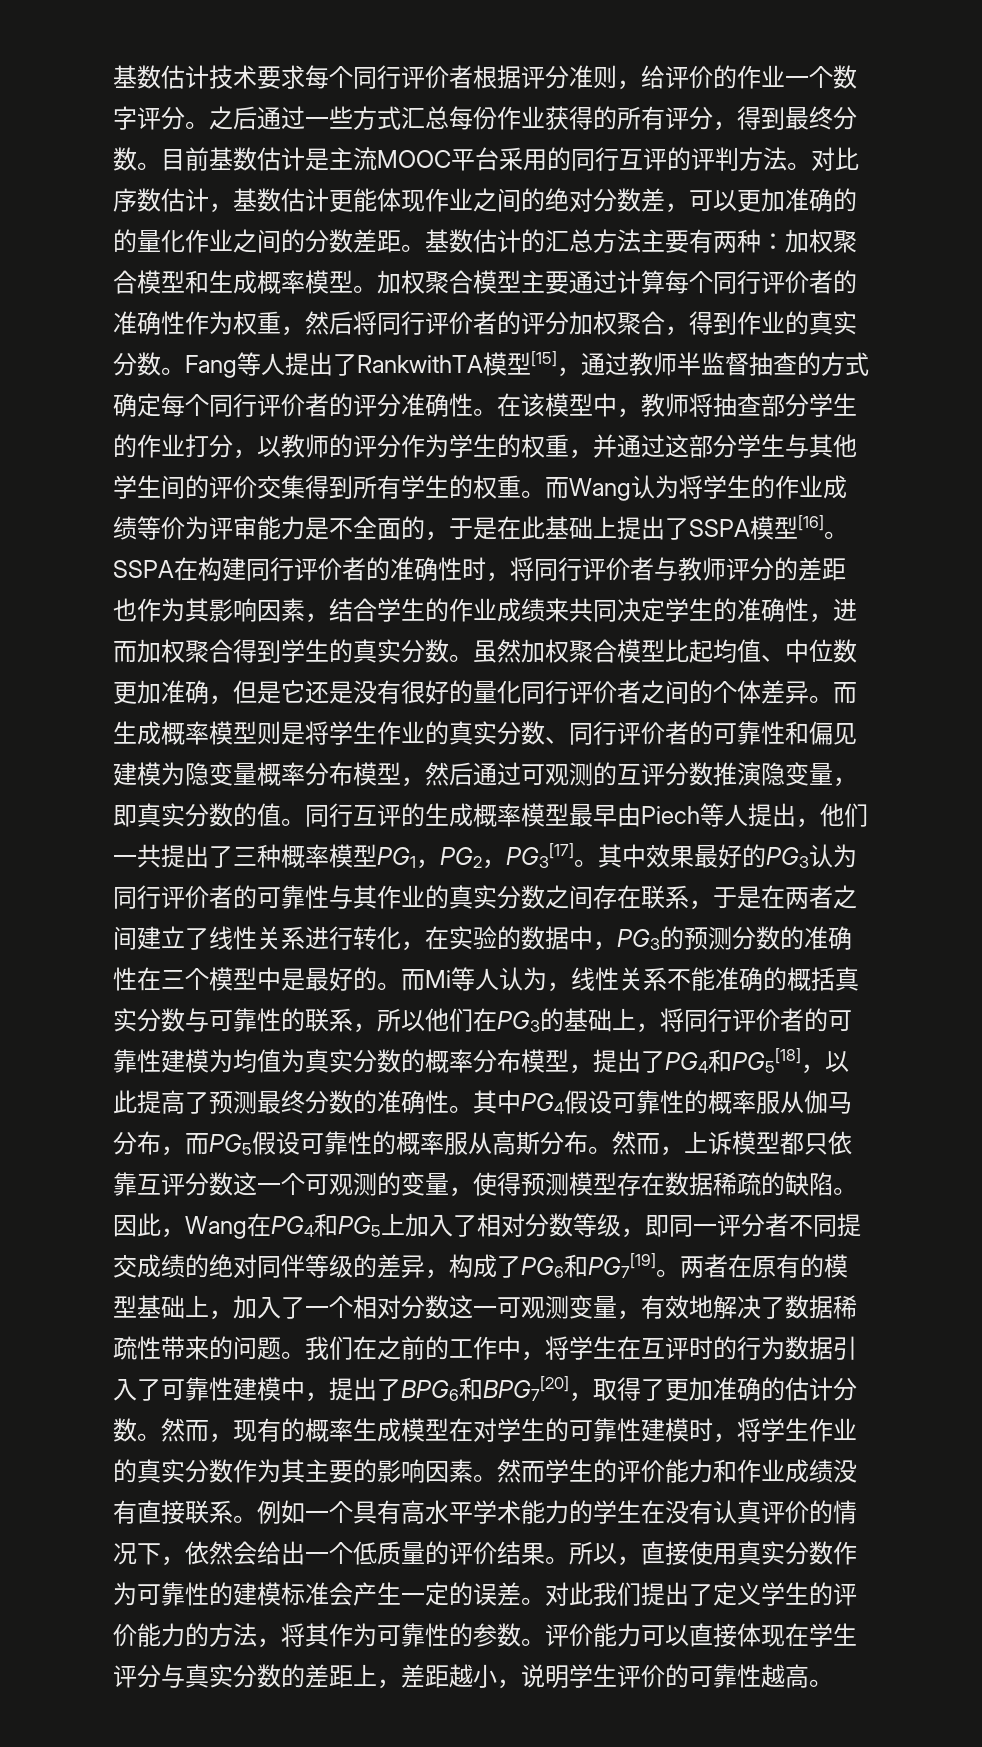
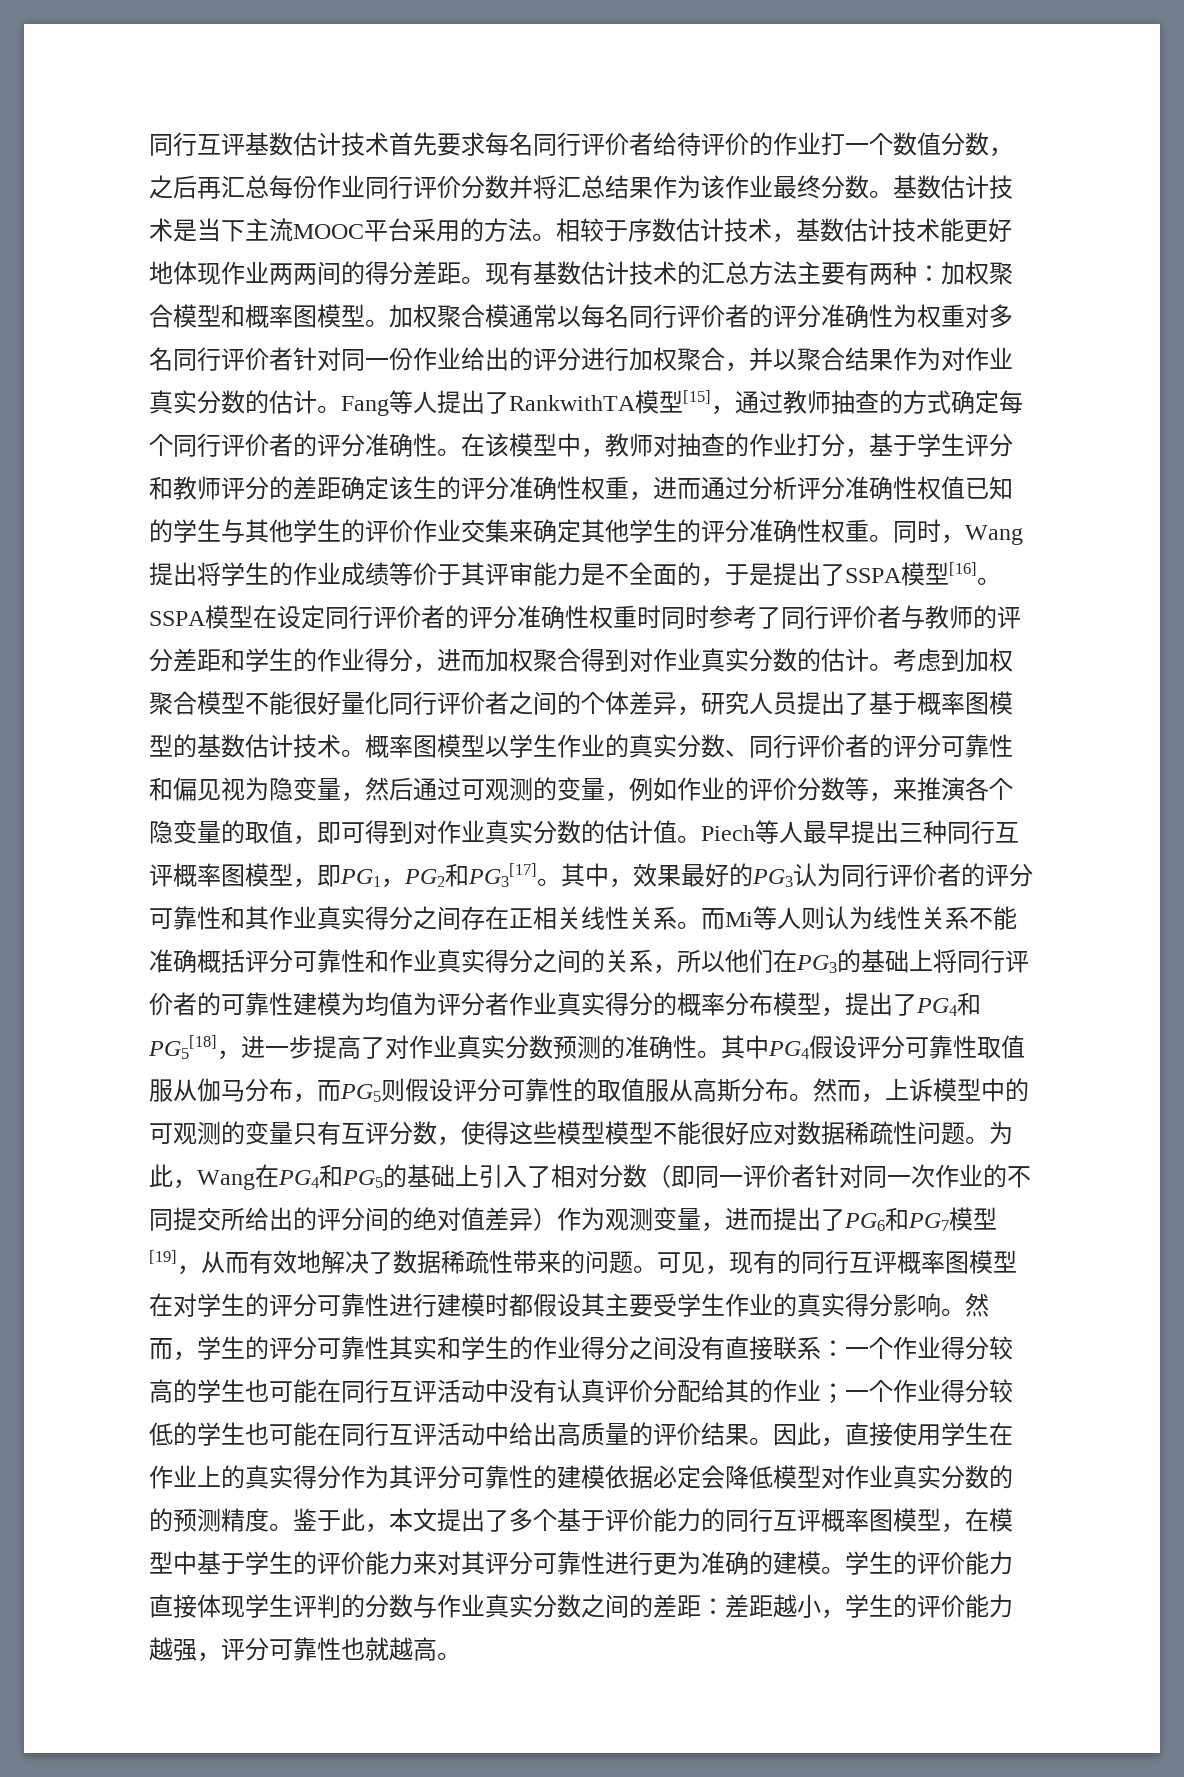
[113,65,857,90] [113,106,785,131] 基数估计技术要求每个同行评价者根据评分准则，给评价的作业一个数字评分。之后通过一些方式汇总每份作业获得的所有评分，得到 -> [149,132,1013,157] [149,175,773,199] 同行互评基数估计技术首先要求每名同行评价者给待评价的作业打一个数值分数，之后再汇总每份作业同行评价分数并将汇总结果作为该作业
[161,147,329,171] 目前基数估计是 -> [893,175,1013,199] [149,218,245,242] 基数估计技术是当下
[571,147,859,171] 同行互评的评判方法。对比 -> [484,218,628,242] 方法。相较于
(209, 200) none -> [724,218,772,242] 技术
[329,188,857,213] [113,229,521,253] 更能体现作业之间的绝对分数差，可以更加准确的的量化作业之间的分数差距。基数估计 -> [892,218,1012,242] [149,261,677,285] 技术能更好地体现作业两两间的得分差距。现有基数估计技术
[209,270,305,294] 生成概率 -> [245,304,317,328] 概率图
[497,270,857,294] [113,311,857,336] [113,352,161,376] 型主要通过计算每个同行评价者的准确性作为权重，然后将同行评价者的评分加权聚合，得到作业的真实分数 -> [509,304,1013,328] [149,347,1013,372] [149,390,317,414] 通常以每名同行评价者的评分准确性为权重对多名同行评价者针对同一份作业给出的评分进行加权聚合，并以聚合结果作为对作业真实分数的估计
[677,352,749,376] 半监督 -> (831, 402) none
[689,393,857,417] [113,434,857,459] [113,475,679,501] 将抽查部分学生的作业打分，以教师的评分作为学生的权重，并通过这部分学生与其他学生间的评价交集得到所有学生的权重。而Wang认为 -> [653,433,1013,458] [149,476,1013,501] [149,519,1023,545] [149,562,197,586] 对抽查的作业打分，基于学生评分和教师评分的差距确定该生的评分准确性权重，进而通过分析评分准确性权值已知的学生与其他学生的评价作业交集来确定其他学生的评分准确性权重。同时，Wang提出
[185,516,209,540] 为 -> [437,562,485,586] 于其
[497,516,617,540] 在此基础上 -> (773, 574) none
[174,557,846,582] [113,598,809,623] 在构建同行评价者的准确性时，将同行评价者与教师评分的差距也作为其影响因素，结合学生的作业成绩来共同决定学生的准确性 -> [205,605,1021,629] [149,648,413,672] 模型在设定同行评价者的评分准确性权重时同时参考了同行评价者与教师的评分差距和学生的作业得分
[281,639,857,663] [113,680,473,705] 学生的真实分数。虽然加权聚合模型比起均值、中位数更加准确，但是它还是没有很好的 -> [629,648,1013,672] [149,691,341,715] 对作业真实分数的估计。考虑到加权聚合模型不能很好
[809,682,857,704] [113,721,329,745] 。而生成概率模型则是将 -> [677,691,1013,716] [149,734,509,758] ，研究人员提出了基于概率图模型的基数估计技术。概率图模型以
(713, 733) none -> [893,734,941,758] 评分
[113,762,161,786] 建模 -> [221,777,245,801] 视
[257,762,401,786] 概率分布模型 -> (341, 789) none
[617,762,857,787] [113,803,868,828] [113,844,377,868] 互评分数推演隐变量，即真实分数的值。同行互评的生成概率模型最早由Piech等人提出，他们一共提出了三种概率模型 -> [557,777,1013,802] [149,820,1019,845] [149,863,341,888] 变量，例如作业的评价分数等，来推演各个隐变量的取值，即可得到对作业真实分数的估计值。Piech等人最早提出三种同行互评概率图模型，即
[482,859,506,869] ， -> [445,863,469,887] 和
(646, 856) none -> [609,878,633,888] ，
[257,885,857,910] [113,926,852,951] [113,967,377,991] 可靠性与其作业的真实分数之间存在联系，于是在两者之间建立了线性关系进行转化，在实验的数据中，PG3的预测分数的准确性在三个模型中是最好的 -> [985,863,1033,887] [149,906,677,930] 评分可靠性和其作业真实得分之间存在正相关线性关系
[499,967,571,992] 认为， -> [801,906,873,930] 则认为
[763,967,859,991] [113,1008,329,1032] 的概括真实分数与可靠性的联 -> [197,949,629,973] 概括评分可靠性和作业真实得分之间的关
[636,1023,660,1033] ， -> (933, 960) none
[305,1049,401,1073] 真实分数 -> [437,992,653,1016] 评分者作业真实得分
[825,1051,849,1072] [113,1090,353,1114] 以此提高了预测最终分数 -> [241,1035,601,1059] 进一步提高了对作业真实分数预测
[612,1090,756,1114] 可靠性的概率 -> [857,1035,1025,1059] 评分可靠性取值
[252,1131,444,1155] 假设可靠性的概率 -> [381,1078,645,1102] 则假设评分可靠性的取值
[780,1131,852,1155] [113,1172,857,1197] [113,1215,137,1237] 都只依靠互评分数这一个可观测的变量，使得预测模型存在数据稀疏的缺陷。因 -> [981,1078,1029,1102] [149,1121,1013,1146] 中的可观测的变量只有互评分数，使得这些模型模型不能很好应对数据稀疏性问题。为
[381,1213,429,1237] 上加 -> [383,1164,503,1188] 的基础上引
[573,1213,645,1238] 等级， -> [647,1165,671,1188] （
[741,1213,861,1237] [113,1253,848,1279] [113,1295,641,1320] 分者不同提交成绩的绝对同伴等级的差异，构成了PG6和PG7[19]。两者在原有的模型基础上，加入了一个相对分数这一可观测变量， -> [767,1164,1031,1188] [149,1207,997,1232] [149,1250,177,1264] [177,1251,249,1275] 价者针对同一次作业的不同提交所给出的评分间的绝对值差异）作为观测变量，进而提出了PG6和PG7模型[19]，从而
[305,1336,857,1361] [113,1376,857,1402] [113,1418,857,1443] [113,1459,857,1483] [113,1500,857,1524] [113,1541,377,1566] 我们在之前的工作中，将学生在互评时的行为数据引入了可靠性建模中，提出了BPG6和BPG7[20]，取得了更加准确的估计分数。然而，现有的概率生成模型在对学生的可靠性建模时，将学生作业的真实分数作为其主要的影响因素。然而学生的评价能力和作业成绩没有直接联系。例如一个具有高水平学术能力的学生在没有认真评价的情况下，依然会给出一个低 -> [657,1250,1017,1275] [149,1293,989,1317] [149,1336,1013,1361] [149,1379,1013,1404] [149,1422,581,1446] 可见，现有的同行互评概率图模型在对学生的评分可靠性进行建模时都假设其主要受学生作业的真实得分影响。然而，学生的评分可靠性其实和学生的作业得分之间没有直接联系：一个作业得分较高的学生也可能在同行互评活动中没有认真评价分配给其的作业；一个作业得分较低的学生也可能在同行互评活动中给出高
[569,1541,617,1565] 所以 -> [773,1422,821,1446] 因此
[737,1541,857,1565] [113,1582,857,1606] [113,1623,689,1648] 真实分数作为可靠性的建模标准会产生一定的误差。对此我们提出了定义学生的评价能力的方法，将其作为可靠性的参数。评价能力可以 -> [941,1422,1013,1446] [149,1465,1013,1489] [149,1508,1013,1533] [149,1551,1013,1575] 学生在作业上的真实得分作为其评分可靠性的建模依据必定会降低模型对作业真实分数的的预测精度。鉴于此，本文提出了多个基于评价能力的同行互评概率图模型，在模型中基于学生的评价能力来对其评分可靠性进行更为准确的建模。学生的评价能力
[785,1623,857,1647] [113,1664,761,1689] 在学生评分与真实分数的差距上，差距越小，说明学生评价的可靠性 -> [245,1594,1013,1619] [149,1637,389,1662] 学生评判的分数与作业真实分数之间的差距：差距越小，学生的评价能力越强，评分可靠性也就

